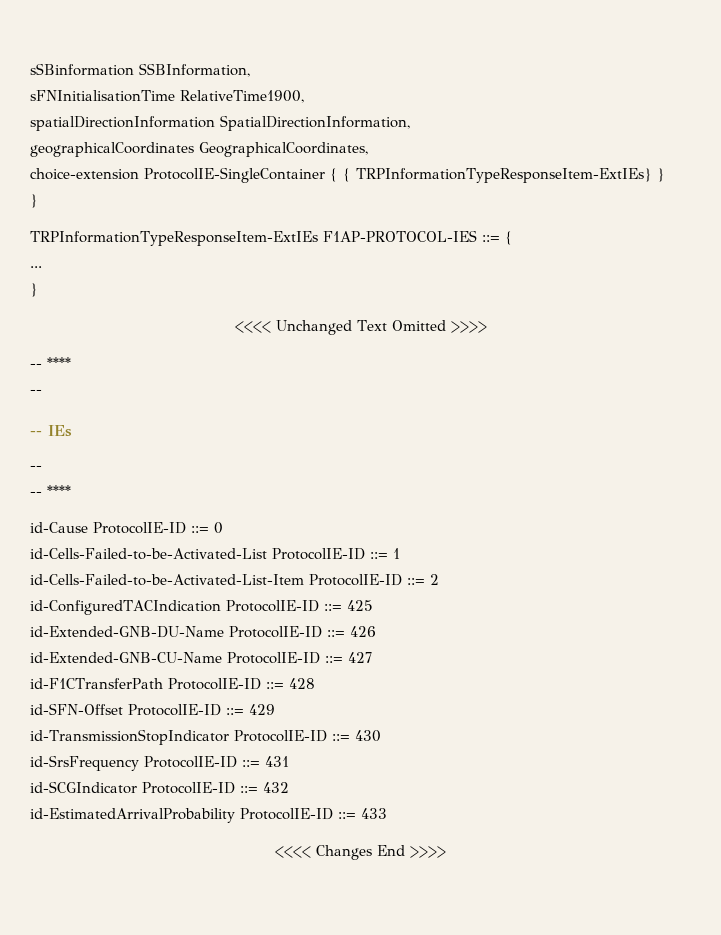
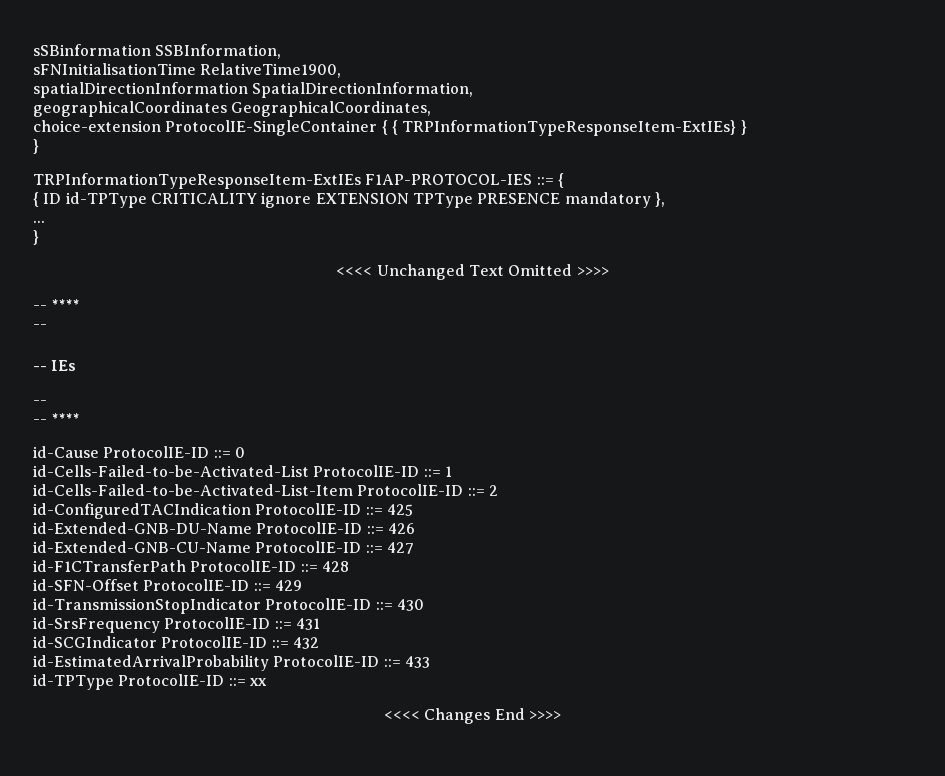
(513, 238) none -> [33,192,665,208] // { ID id-TPType CRITICALITY ignore EXTENSION TPType PRESENCE mandatory },
(387, 813) none -> [33,674,267,690] // id-TPType ProtocolIE-ID ::= xx

